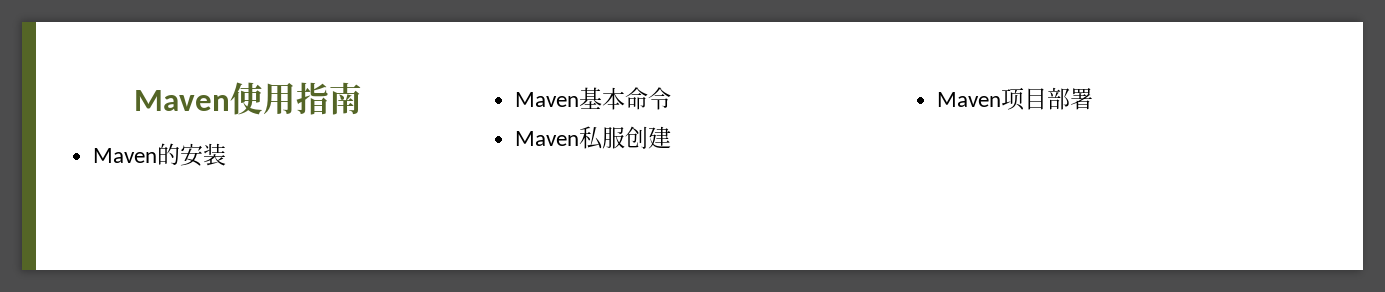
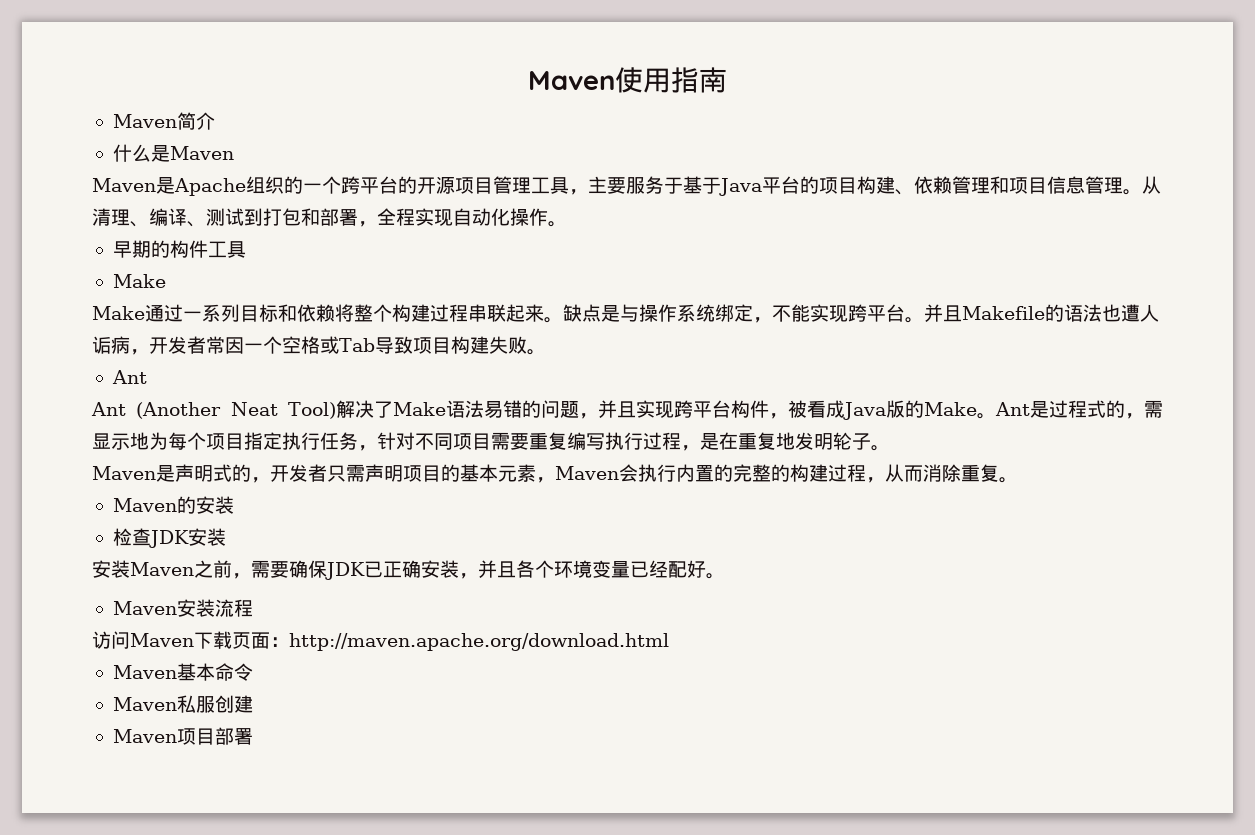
[157,143,227,167] 的安装 -> [176,112,215,130] [112,144,234,162] [92,176,1161,196] [92,208,567,227] [112,240,246,258] [112,274,166,288] [92,304,1159,323] [92,336,546,355] [111,370,147,384] [91,400,1163,420] [92,432,890,451] [92,464,1018,483] [112,496,234,514] [112,528,226,548] [92,560,725,580] [112,599,253,617] [92,631,669,651] 简介 // 什么是Maven // Maven是Apache组织的一个跨平台的开源项目管理工具，主要服务于基于Java平台的项目构建、依赖管理和项目信息管理。从清理、编译、测试到打包和部署，全程实现自动化操作。 // 早期的构件工具 // Make // Make通过一系列目标和依赖将整个构建过程串联起来。缺点是与操作系统绑定，不能实现跨平台。并且Makefile的语法也遭人诟病，开发者常因一个空格或Tab导致项目构建失败。 // Ant // Ant (Another Neat Tool)解决了Make语法易错的问题，并且实现跨平台构件，被看成Java版的Make。Ant是过程式的，需显示地为每个项目指定执行任务，针对不同项目需要重复编写执行过程，是在重复地发明轮子。 // Maven是声明式的，开发者只需声明项目的基本元素，Maven会执行内置的完整的构建过程，从而消除重复。 // Maven的安装 // 检查JDK安装 // 安装Maven之前，需要确保JDK已正确安装，并且各个环境变量已经配好。 // Maven安装流程 // 访问Maven下载页面：http://maven.apache.org/download.html

